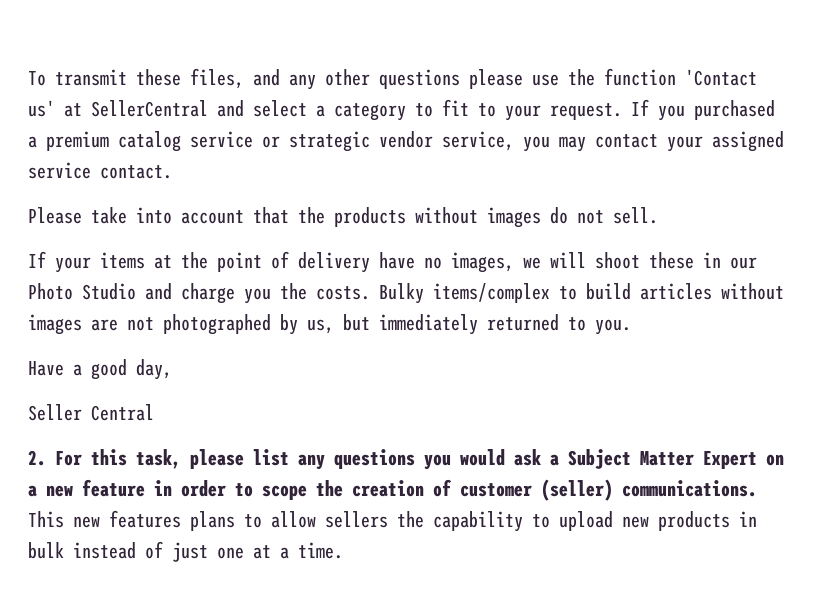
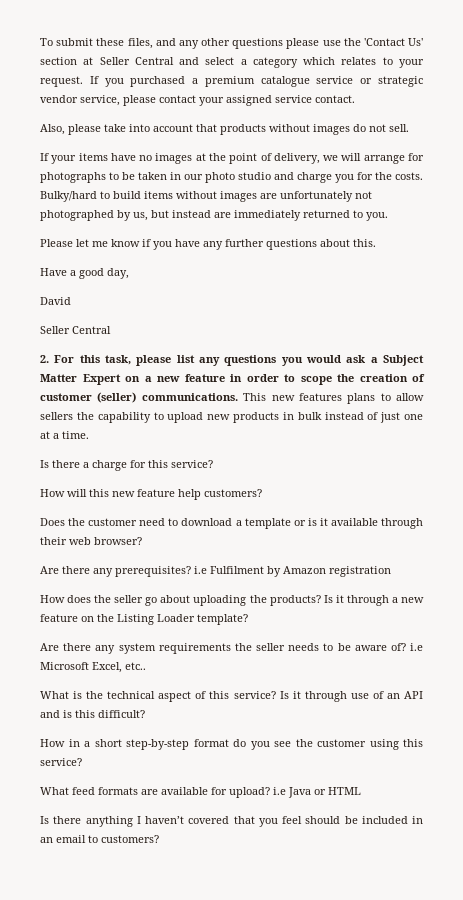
[55,69,127,86] transmit -> [56,38,94,46] submit
[604,68,757,86] [28,100,208,117] function 'Contact us' at SellerCentral -> [363,38,424,46] [40,57,174,65] 'Contact Us' section at Seller Central
[415,99,469,117] to fit -> [303,57,377,65] which relates
[118,131,181,152] catalog -> [260,76,310,87] catalogue
[523,136,586,152] you may -> [123,95,156,106] please
[28,207,82,224] Please -> [40,124,101,135] Also, please
[298,207,325,224] the -> (217, 128) none
(145, 260) none -> [110,153,193,164] have no images
[298,252,757,273] [28,283,136,300] delivery have no images, we will shoot these in our Photo Studio -> [273,153,424,164] [40,172,271,183] delivery, we will arrange for photographs to be taken in our photo studio
(271, 296) none -> [357,172,373,180] for
[379,283,550,304] Bulky items/complex -> [40,191,97,202] Bulky/hard
[640,283,712,300] articles -> [144,191,173,199] items
(118, 325) none -> [280,191,353,202] unfortunately
(370, 322) none -> [172,210,231,218] instead are
(631, 327) none -> [40,239,376,250] // Please let me know if you have any further questions about this.
(172, 369) none -> [40,297,71,305] // David
(343, 550) none -> [40,460,213,471] [40,489,262,500] [40,518,423,529] [40,537,142,545] [40,566,391,577] [40,595,425,606] [40,614,248,625] [40,643,424,654] [40,662,146,673] [40,691,423,702] [40,710,145,718] [40,739,423,750] [40,758,82,766] [40,787,361,798] [40,816,423,827] [40,835,159,843] // Is there a charge for this service? // How will this new feature help customers? // Does the customer need to download a template or is it available through their web browser? // Are there any prerequisites? i.e Fulfilment by Amazon registration // How does the seller go about uploading the products? Is it through a new feature on the Listing Loader template? // Are there any system requirements the seller needs to be aware of? i.e Microsoft Excel, etc.. // What is the technical aspect of this service? Is it through use of an API and is this difficult? // How in a short step-by-step format do you see the customer using this service? // What feed formats are available for upload? i.e Java or HTML // Is there anything I haven’t covered that you feel should be included in an email to customers?

